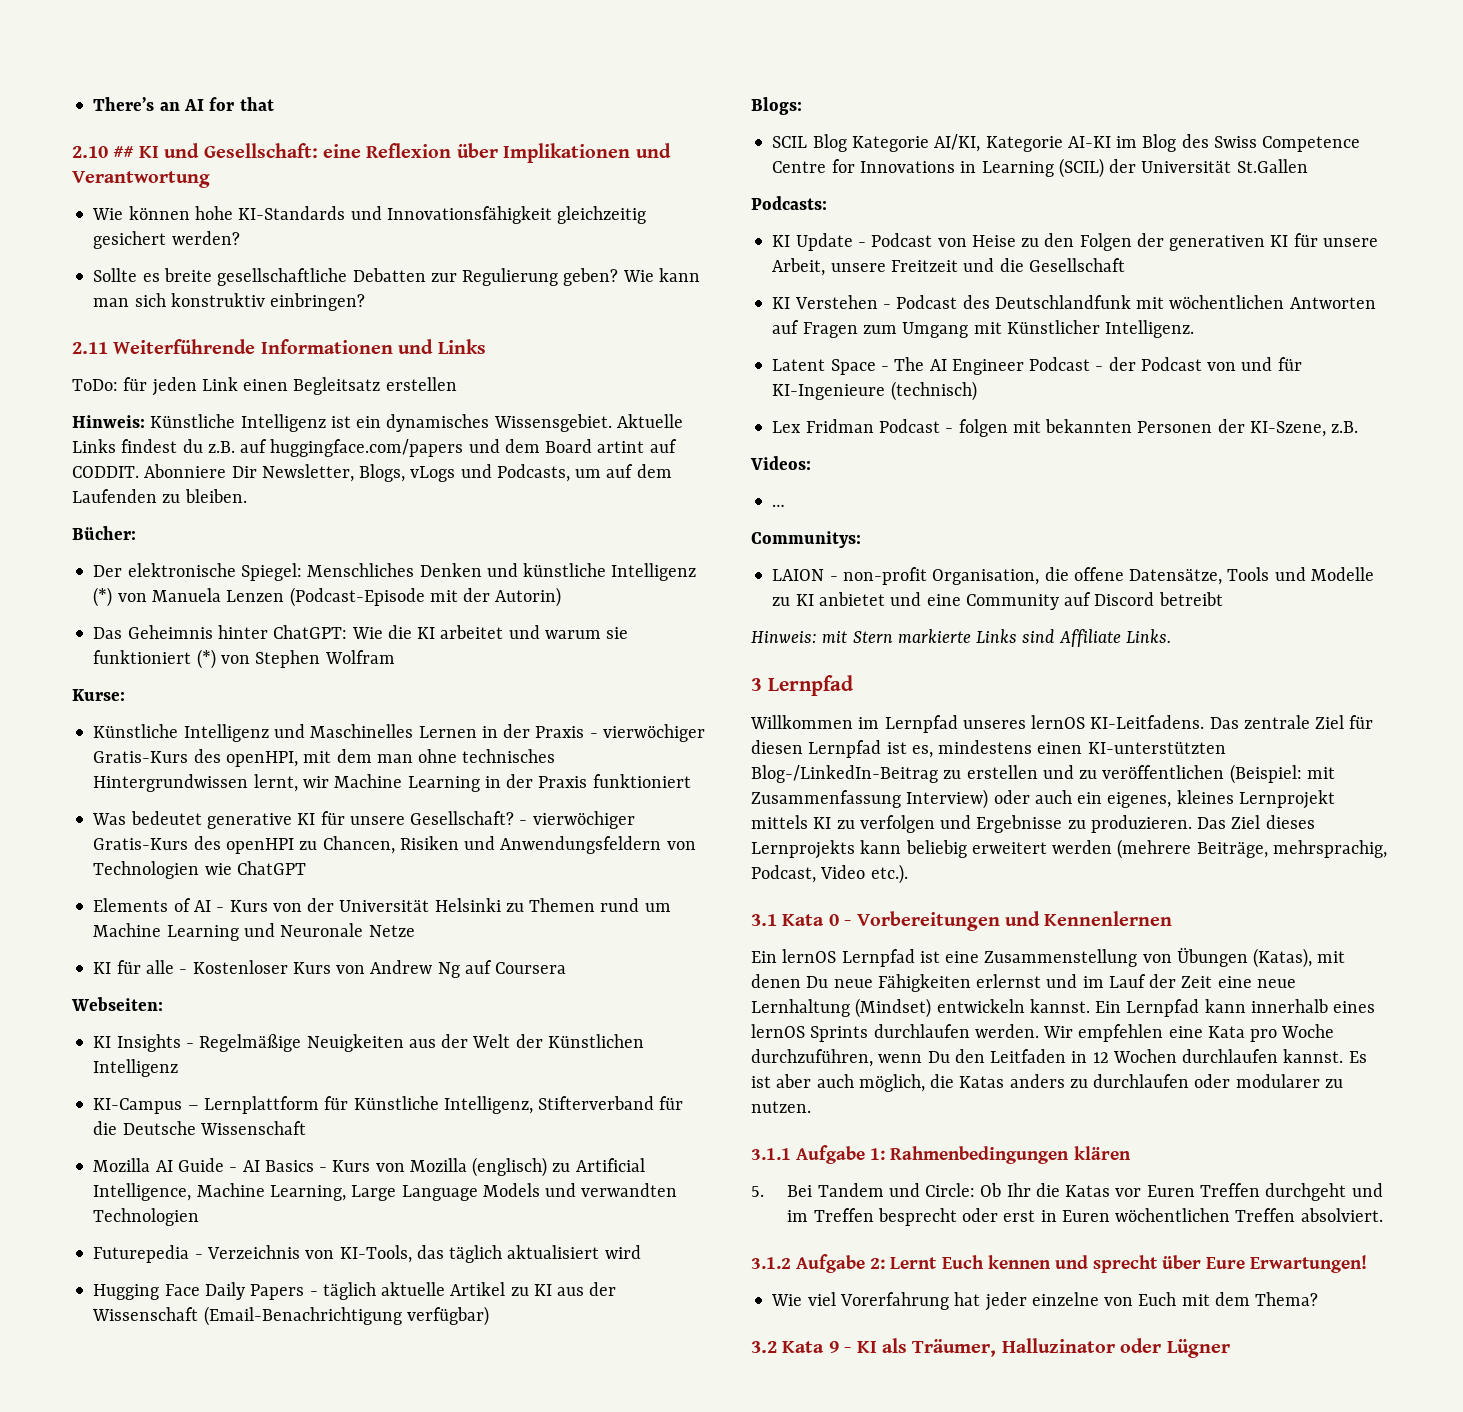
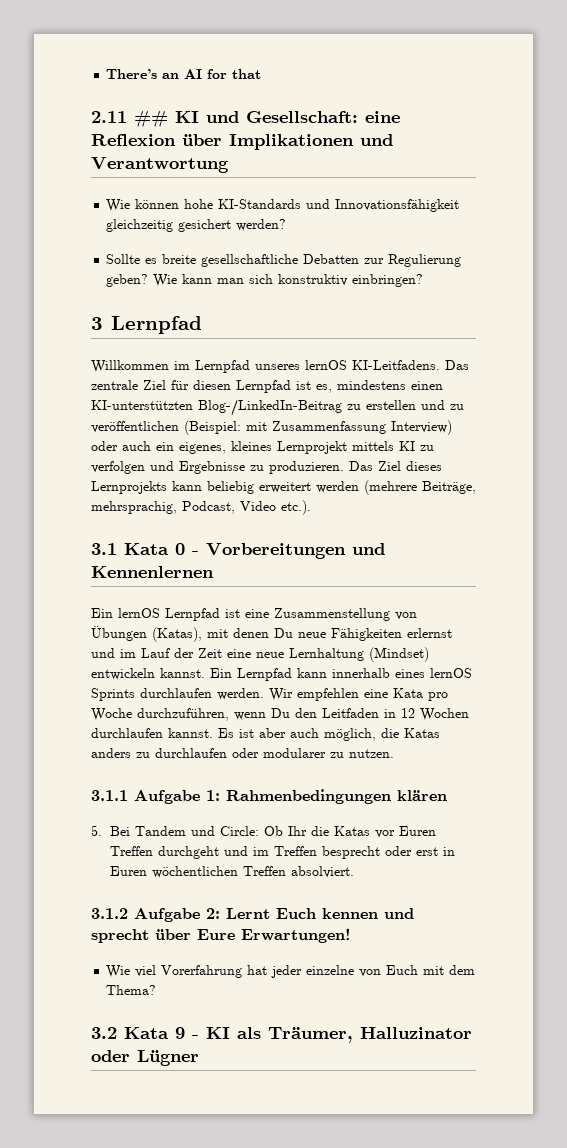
[72,146,108,158] 2.10 -> [91,111,127,123] 2.11
[72,339,486,354] [72,377,457,396] [72,414,683,432] [72,439,677,457] [72,464,672,482] [72,489,247,503] [72,526,136,540] [93,563,697,581] [93,587,562,607] [93,625,629,639] [93,649,395,669] [72,689,125,701] [93,724,705,742] [93,749,556,767] [93,774,691,792] [92,811,635,829] [93,836,696,854] [93,861,306,879] [93,898,671,912] [93,923,415,941] [93,960,567,978] [71,997,163,1011] [93,1034,644,1052] [93,1059,179,1077] [93,1096,684,1114] [93,1121,306,1135] [93,1157,645,1177] [93,1183,678,1201] [93,1208,200,1226] [93,1245,641,1263] [93,1282,617,1300] [92,1306,489,1326] [751,97,802,115] [772,134,1361,152] [772,158,1308,178] [751,196,827,210] [772,233,1378,251] [772,258,1125,276] [772,295,1376,309] [772,320,1195,338] [772,357,1302,375] [772,381,977,401] [772,419,1359,437] [750,456,811,470] [772,504,786,507] [751,531,861,548] [772,567,1374,585] [772,592,1223,610] [751,629,1171,647] // 2.11 Weiterführende Informationen und Links // ToDo: für jeden Link einen Begleitsatz erstellen // Hinweis: Künstliche Intelligenz ist ein dynamisches Wissensgebiet. Aktuelle Links findest du z.B. auf huggingface.com/papers und dem Board artint auf CODDIT. Abonniere Dir Newsletter, Blogs, vLogs und Podcasts, um auf dem Laufenden zu bleiben. // Bücher: // Der elektronische Spiegel: Menschliches Denken und künstliche Intelligenz (*) von Manuela Lenzen (Podcast-Episode mit der Autorin) // Das Geheimnis hinter ChatGPT: Wie die KI arbeitet und warum sie funktioniert (*) von Stephen Wolfram // Kurse: // Künstliche Intelligenz und Maschinelles Lernen in der Praxis - vierwöchiger Gratis-Kurs des openHPI, mit dem man ohne technisches Hintergrundwissen lernt, wir Machine Learning in der Praxis funktioniert // Was bedeutet generative KI für unsere Gesellschaft? - vierwöchiger Gratis-Kurs des openHPI zu Chancen, Risiken und Anwendungsfeldern von Technologien wie ChatGPT // Elements of AI - Kurs von der Universität Helsinki zu Themen rund um Machine Learning und Neuronale Netze // KI für alle - Kostenloser Kurs von Andrew Ng auf Coursera // Webseiten: // KI Insights - Regelmäßige Neuigkeiten aus der Welt der Künstlichen Intelligenz // KI-Campus – Lernplattform für Künstliche Intelligenz, Stifterverband für die Deutsche Wissenschaft // Mozilla AI Guide - AI Basics - Kurs von Mozilla (englisch) zu Artificial Intelligence, Machine Learning, Large Language Models und verwandten Technologien // Futurepedia - Verzeichnis von KI-Tools, das täglich aktualisiert wird // Hugging Face Daily Papers - täglich aktuelle Artikel zu KI aus der Wissenschaft (Email-Benachrichtigung verfügbar) // Blogs: // SCIL Blog Kategorie AI/KI, Kategorie AI-KI im Blog des Swiss Competence Centre for Innovations in Learning (SCIL) der Universität St.Gallen // Podcasts: // KI Update - Podcast von Heise zu den Folgen der generativen KI für unsere Arbeit, unsere Freitzeit und die Gesellschaft // KI Verstehen - Podcast des Deutschlandfunk mit wöchentlichen Antworten auf Fragen zum Umgang mit Künstlicher Intelligenz. // Latent Space - The AI Engineer Podcast - der Podcast von und für KI-Ingenieure (technisch) // Lex Fridman Podcast - folgen mit bekannten Personen der KI-Szene, z.B. // Videos: // … // Communitys: // LAION - non-profit Organisation, die offene Datensätze, Tools und Modelle zu KI anbietet und eine Community auf Discord betreibt // Hinweis: mit Stern markierte Links sind Affiliate Links. -> (424, 280) none

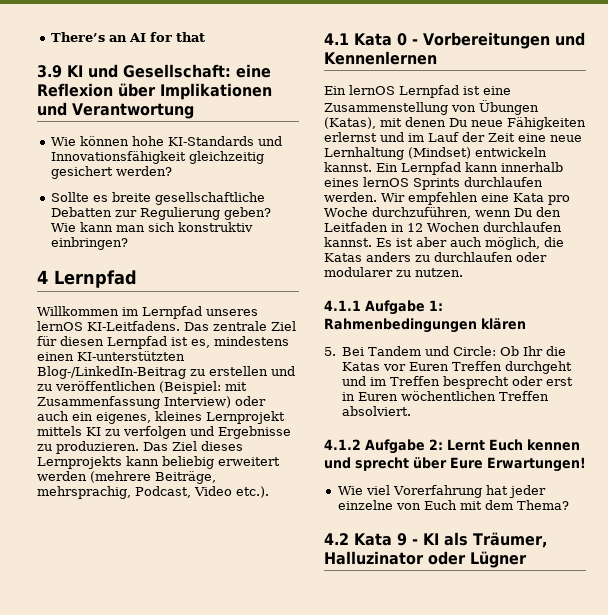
[91,110,168,128] 2.11 ## -> [37,65,62,78] 3.9
[91,317,103,330] 3 -> [37,270,48,284] 4
[91,543,117,555] 3.1 -> [324,33,349,45] 4.1
[91,790,128,801] 3.1.1 -> [324,300,361,311] 4.1.1
[91,908,128,919] 3.1.2 -> [324,439,361,450] 4.1.2
[91,1027,117,1039] 3.2 -> [324,533,349,545] 4.2

